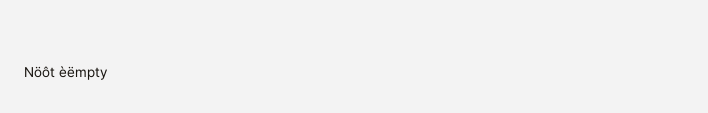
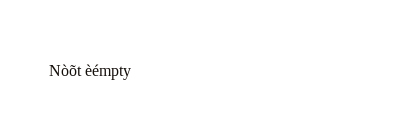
[24,66,108,80] Nöôt èëmpty -> [49,64,132,80] Nòõt èémpty

